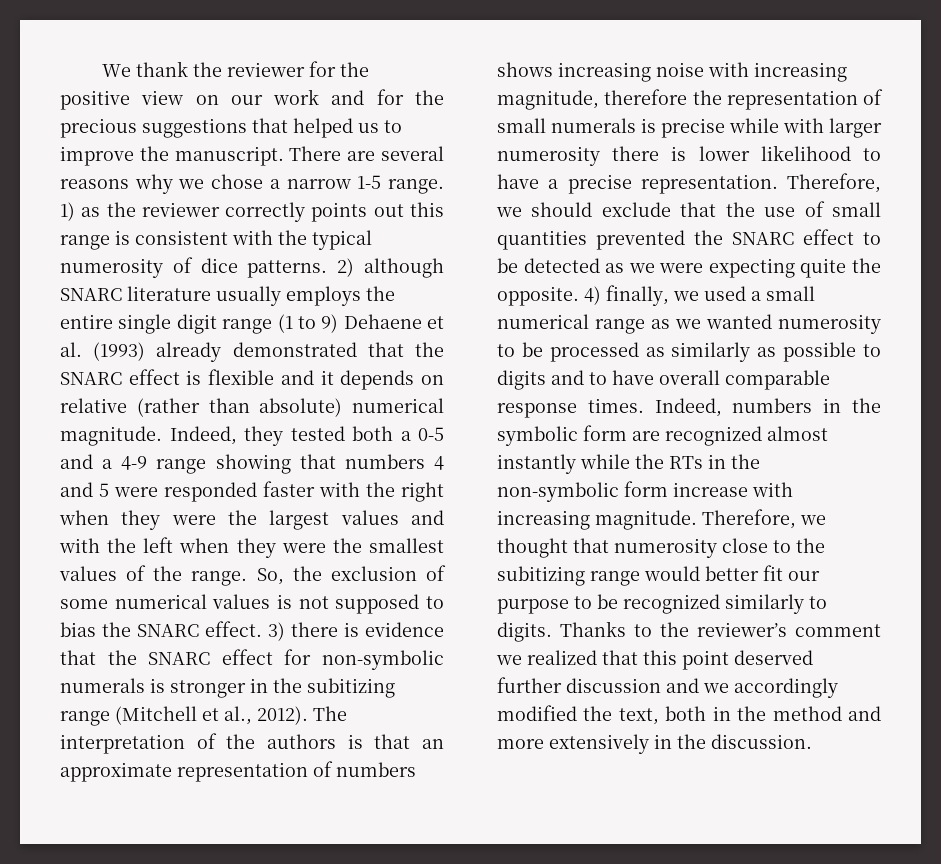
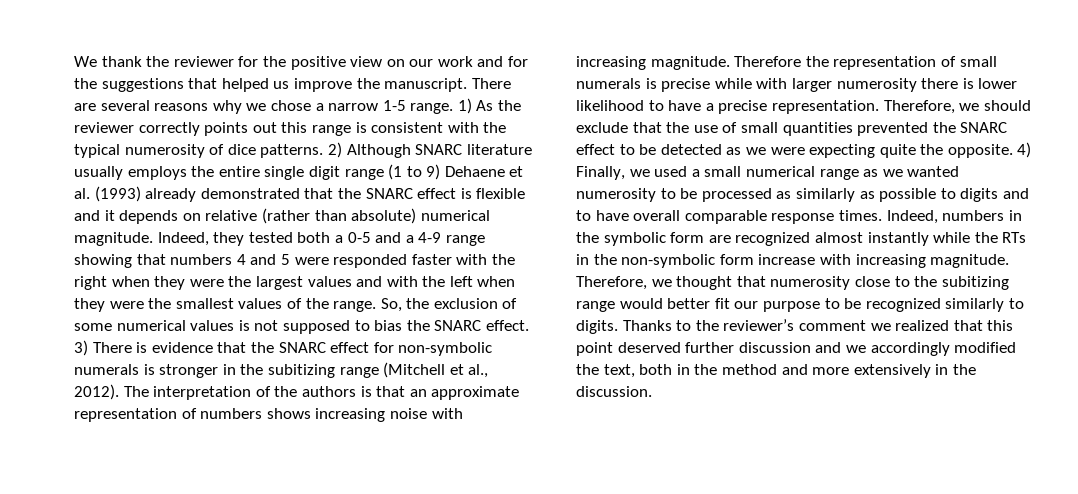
[60,118,137,138] precious -> (97, 83) none
[384,120,402,133] to -> (290, 85) none
[81,207,101,217] as -> [476,100,494,111] As
[364,258,445,278] although -> [346,144,411,158] Although
[291,622,338,637] there -> [92,342,132,353] There
[497,89,688,110] magnitude, therefore -> [650,56,802,70] magnitude. Therefore
[606,285,669,306] finally, -> [576,166,625,180] Finally,

